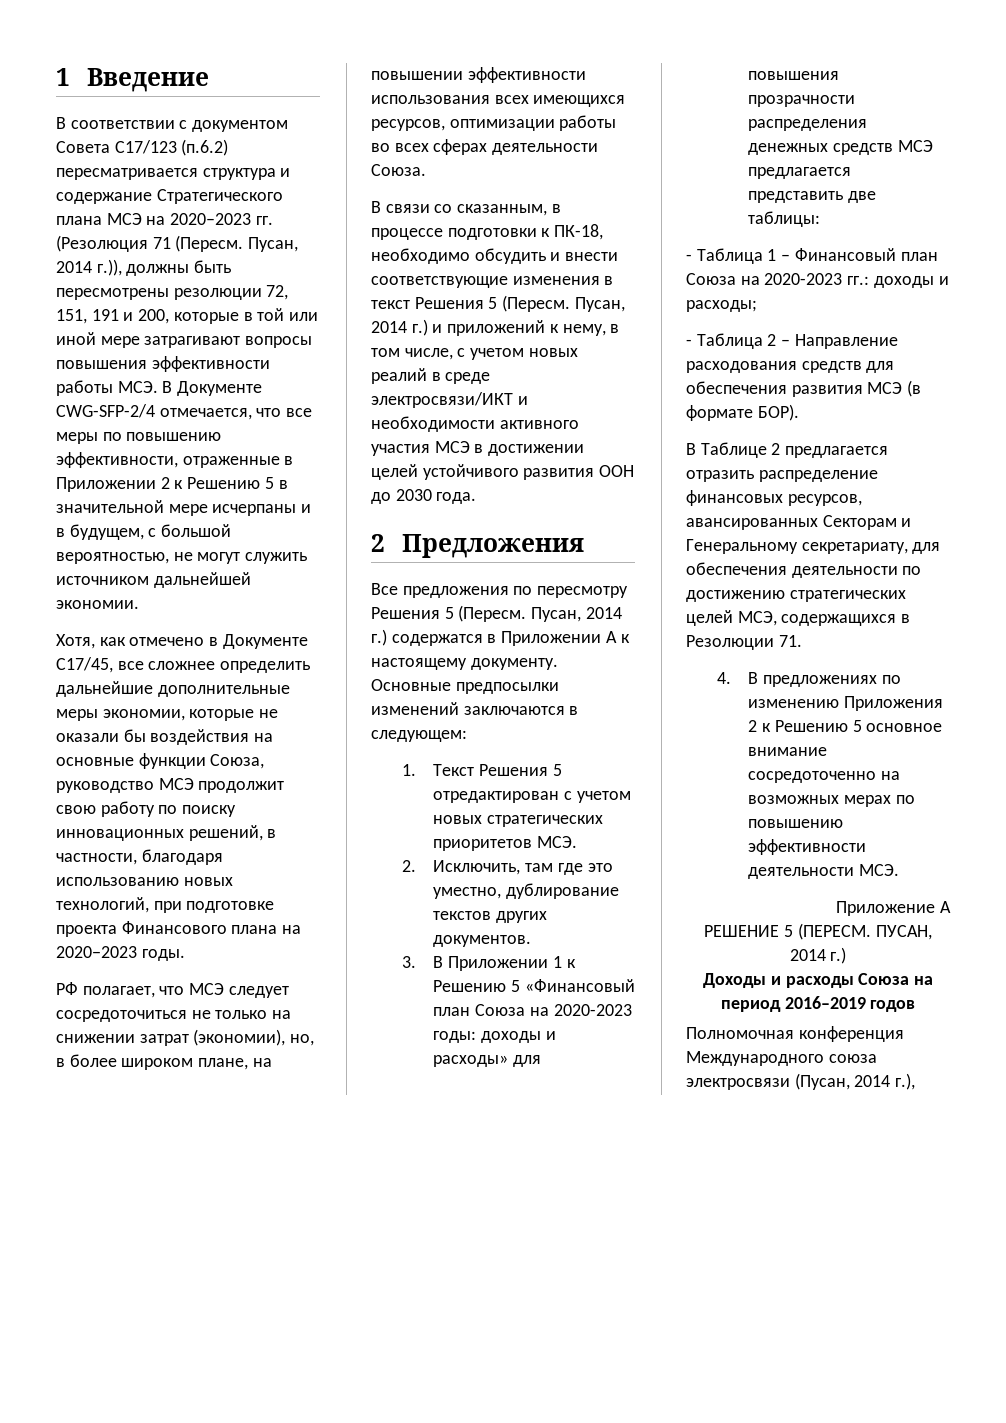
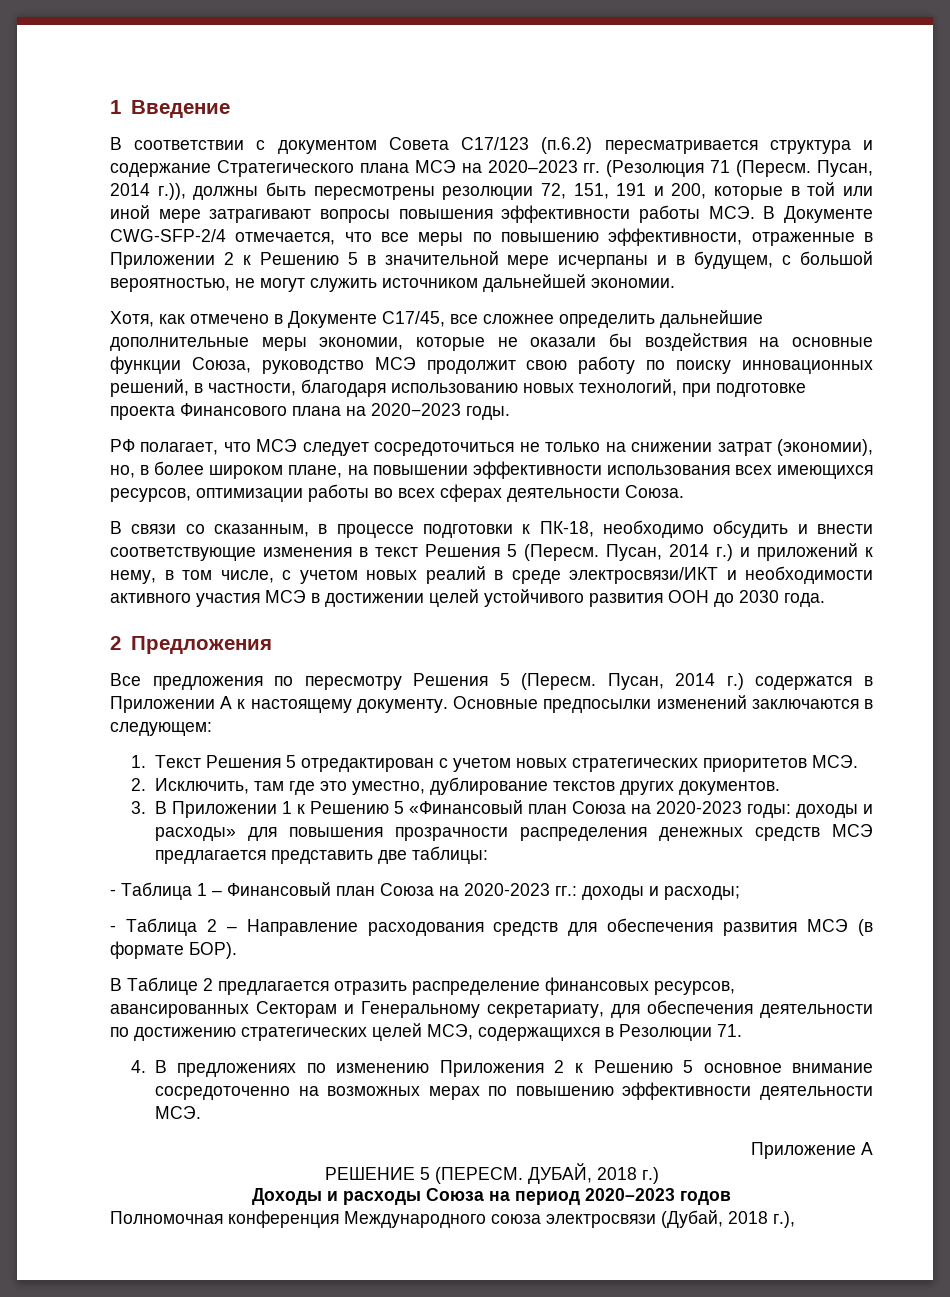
[875,925,932,940] [789,949,826,961] ПУСАН, 2014 -> [527,1163,637,1184] ДУБАЙ, 2018
[784,996,866,1009] 2016–2019 -> [585,1188,675,1201] 2020–2023
[794,1073,891,1090] (Пусан, 2014 -> [661,1210,768,1228] (Дубай, 2018

